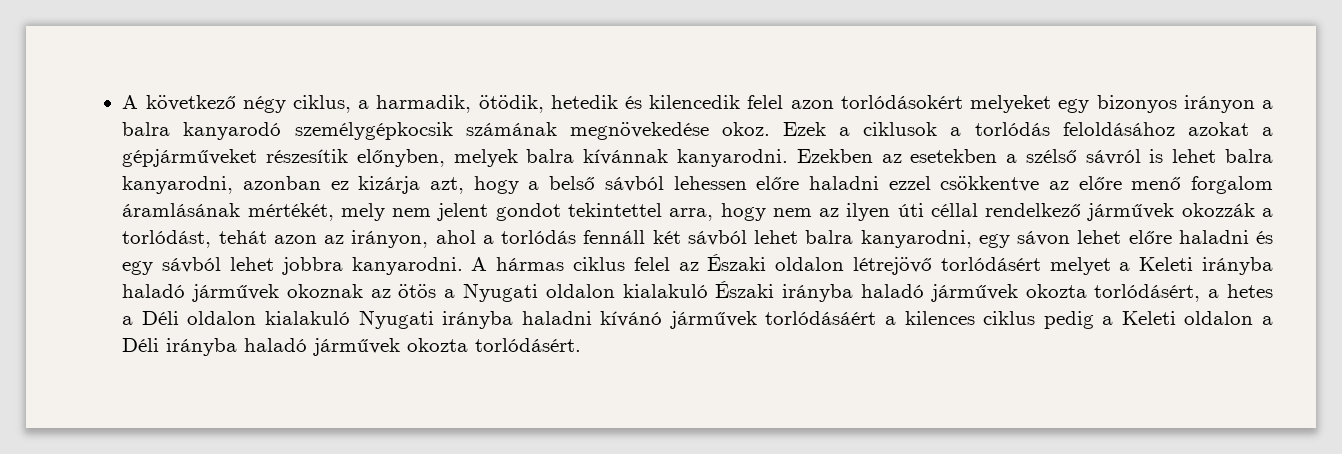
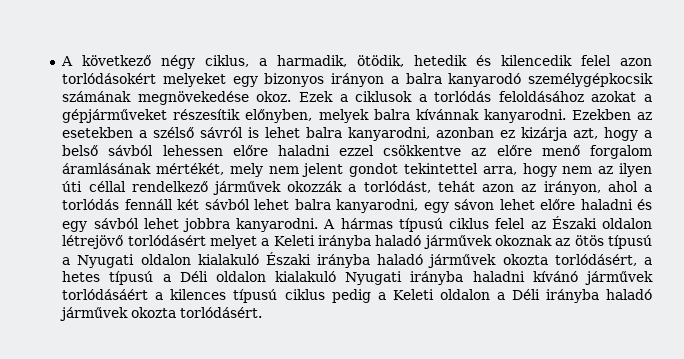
(565, 264) none -> [398,218,443,232] típusú
(437, 291) none -> [607,235,652,249] típusú
(1273, 291) none -> [109,271,154,285] típusú
(975, 318) none -> [233,289,278,303] típusú

